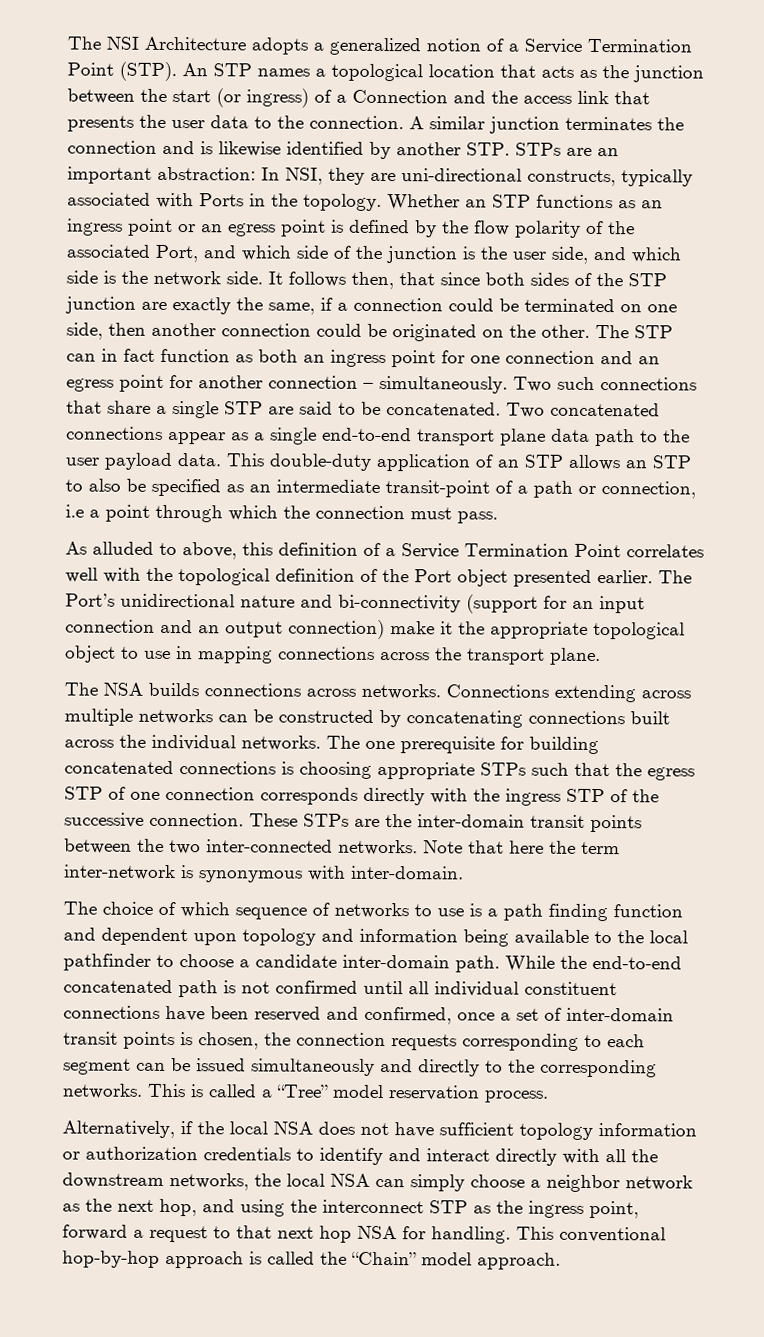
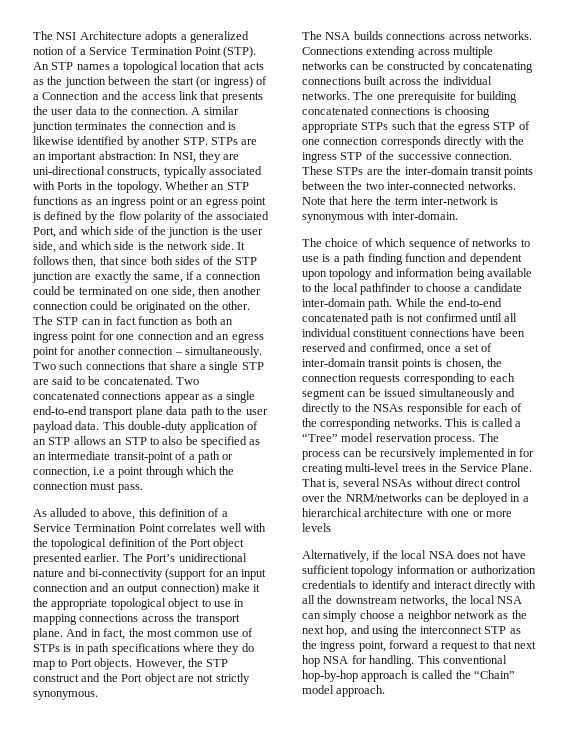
(601, 656) none -> [66,628,253,640] [33,643,254,655] [33,658,229,670] [33,673,250,685] [33,691,98,700] And in fact, the most common use of STPs is in path specifications where they do map to Port objects. However, the STP construct and the Port object are not strictly synonymous.
(535, 1066) none -> [373,403,522,415] [302,418,317,427] NSAs responsible for each of the
(549, 1096) none -> [478,433,499,442] [302,448,535,460] [302,463,533,475] [302,478,522,490] [302,493,529,505] [302,508,512,517] [302,523,331,532] The process can be recursively implemented in for creating multi-level trees in the Service Plane. That is, several NSAs without direct control over the NRM/networks can be deployed in a hierarchical architecture with one or more levels

